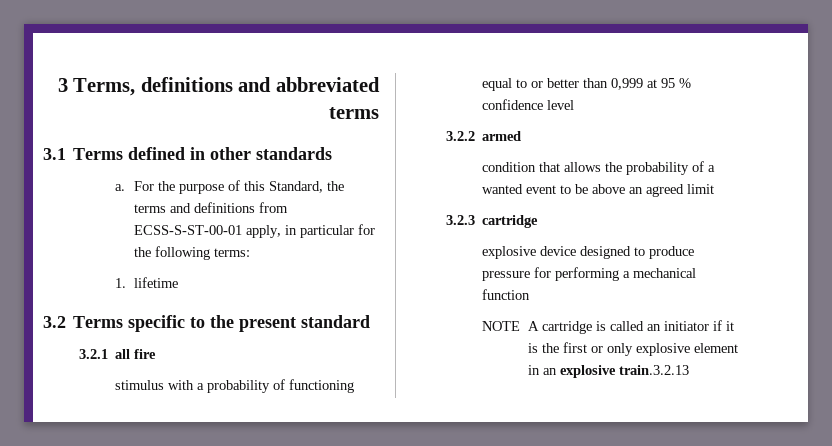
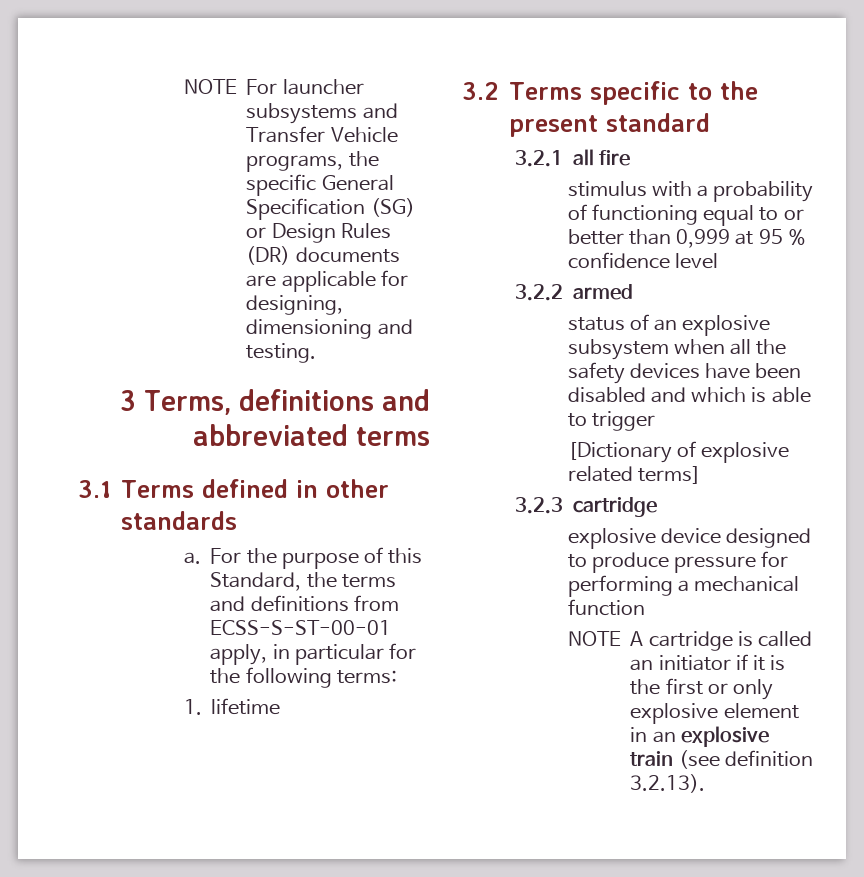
(57, 85) none -> [183,79,364,95] [246,103,398,124] [246,126,398,143] [246,151,379,172] [246,174,394,196] [246,198,415,220] [246,223,391,243] [246,246,400,265] [246,270,408,292] [246,295,344,315] [246,319,413,339] [246,343,317,363] NOTE For launcher subsystems and Transfer Vehicle programs, the specific General Specification (SG) or Design Rules (DR) documents are applicable for designing, dimensioning and testing. //
[482,161,716,175] [482,184,715,197] condition that allows the probability of a wanted event to be above an agreed limit -> [567,314,771,336] [567,339,787,360] [567,362,802,384] [567,387,811,403] [567,411,655,431] [567,441,790,463] [567,466,701,484] status of an explosive subsystem when all the safety devices have been disabled and which is able to trigger // [Dictionary of explosive related terms]
[618,365,689,375] train.3.2.13 -> [630,750,813,769] [630,774,706,793] train (see definition 3.2.13).

